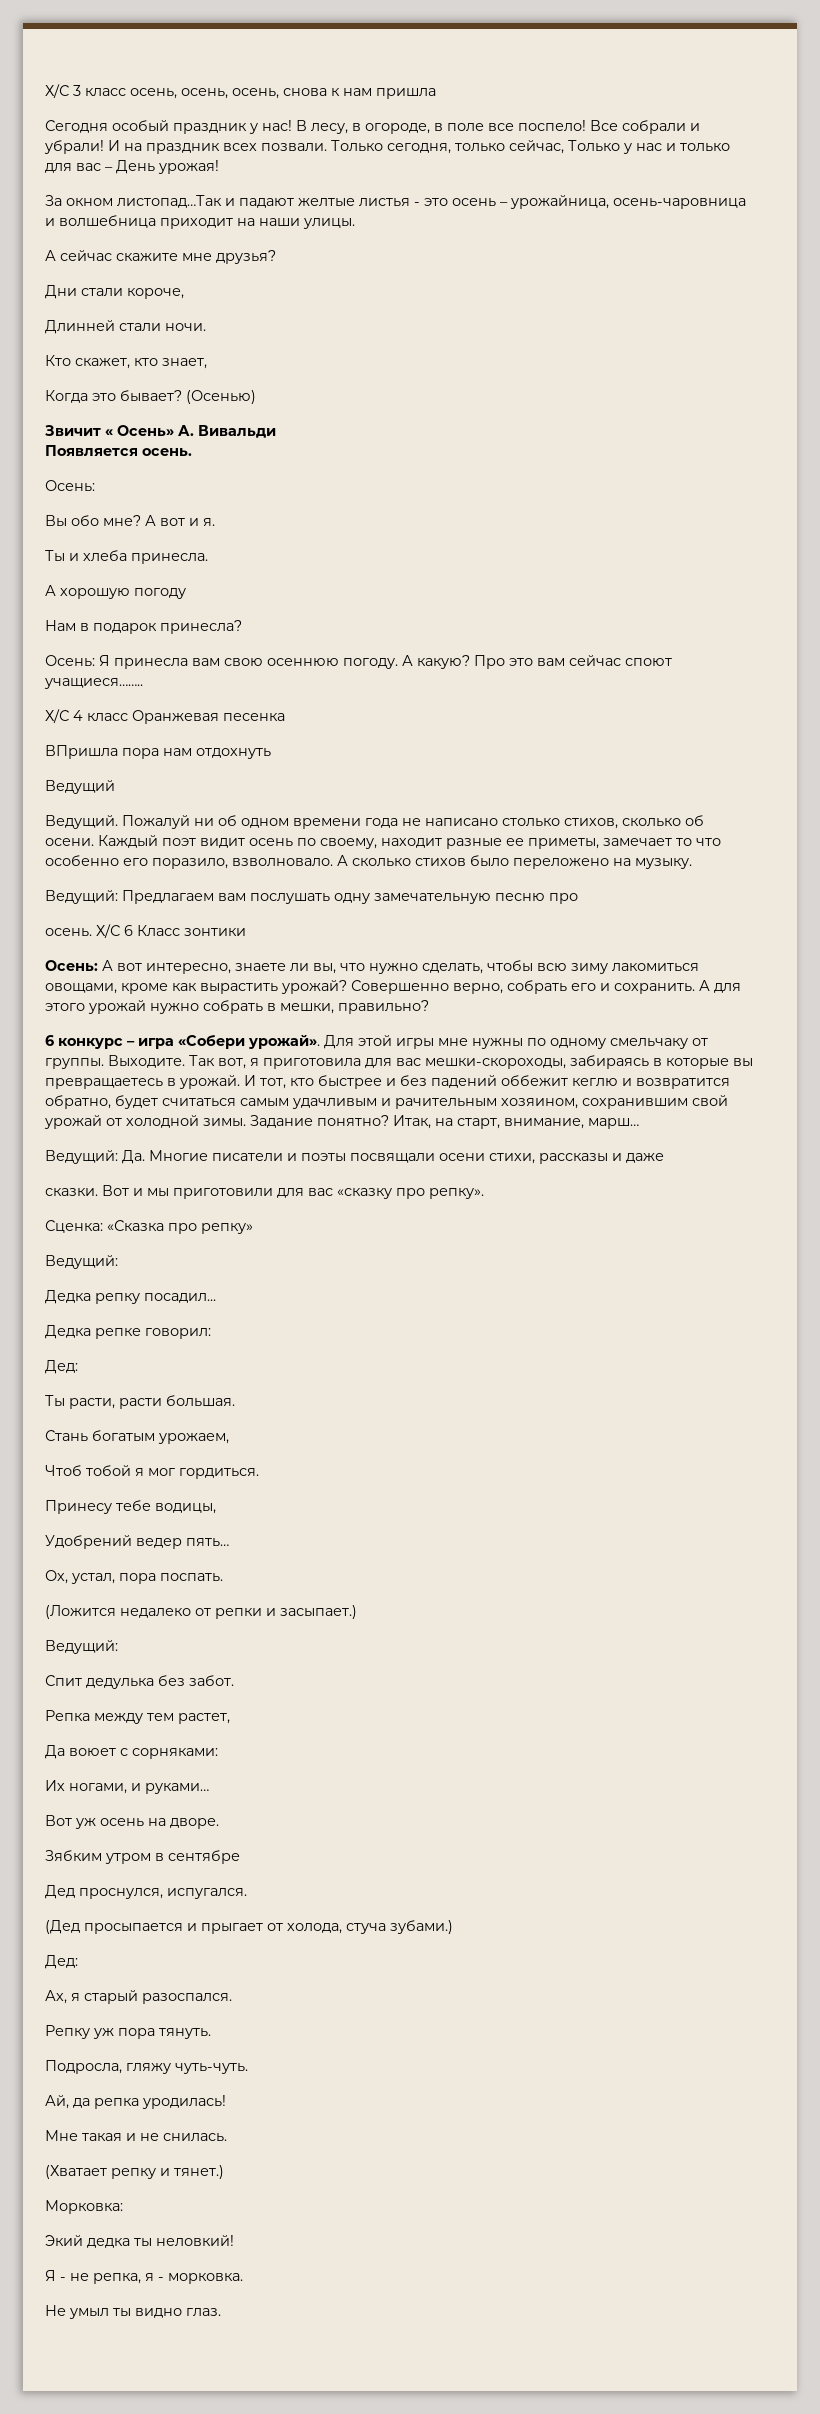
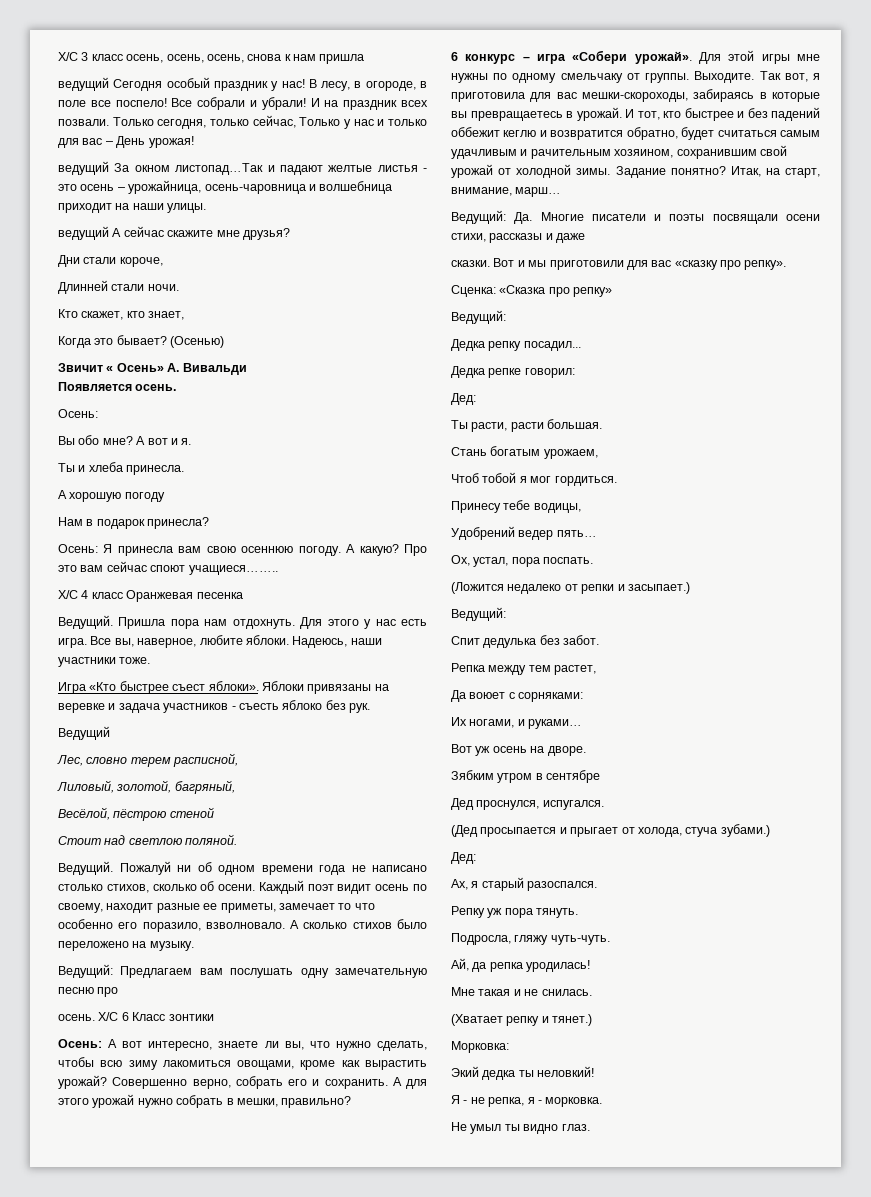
(436, 93) none -> [58,77,109,91] ведущий
(219, 167) none -> [58,161,109,175] ведущий
(355, 223) none -> [58,226,109,240] ведущий
[45,745,271,759] [45,780,115,794] ВПришла пора нам отдохнуть // Ведущий -> [58,615,428,629] [58,635,382,648] [58,657,151,667] [58,681,389,694] [58,700,370,713] [58,726,110,740] [57,753,239,767] [57,780,235,794] [58,807,214,821] [58,834,238,845] Ведущий. Пришла пора нам отдохнуть. Для этого у нас есть игра. Все вы, наверное, любите яблоки. Надеюсь, наши участники тоже. // Игра «Кто быстрее съест яблоки». Яблоки привязаны на веревке и задача участников - съесть яблоко без рук. // Ведущий // Лес, словно терем расписной, // Лиловый, золотой, багряный, // Весёлой, пёстрою стеной // Стоит над светлою поляной.

